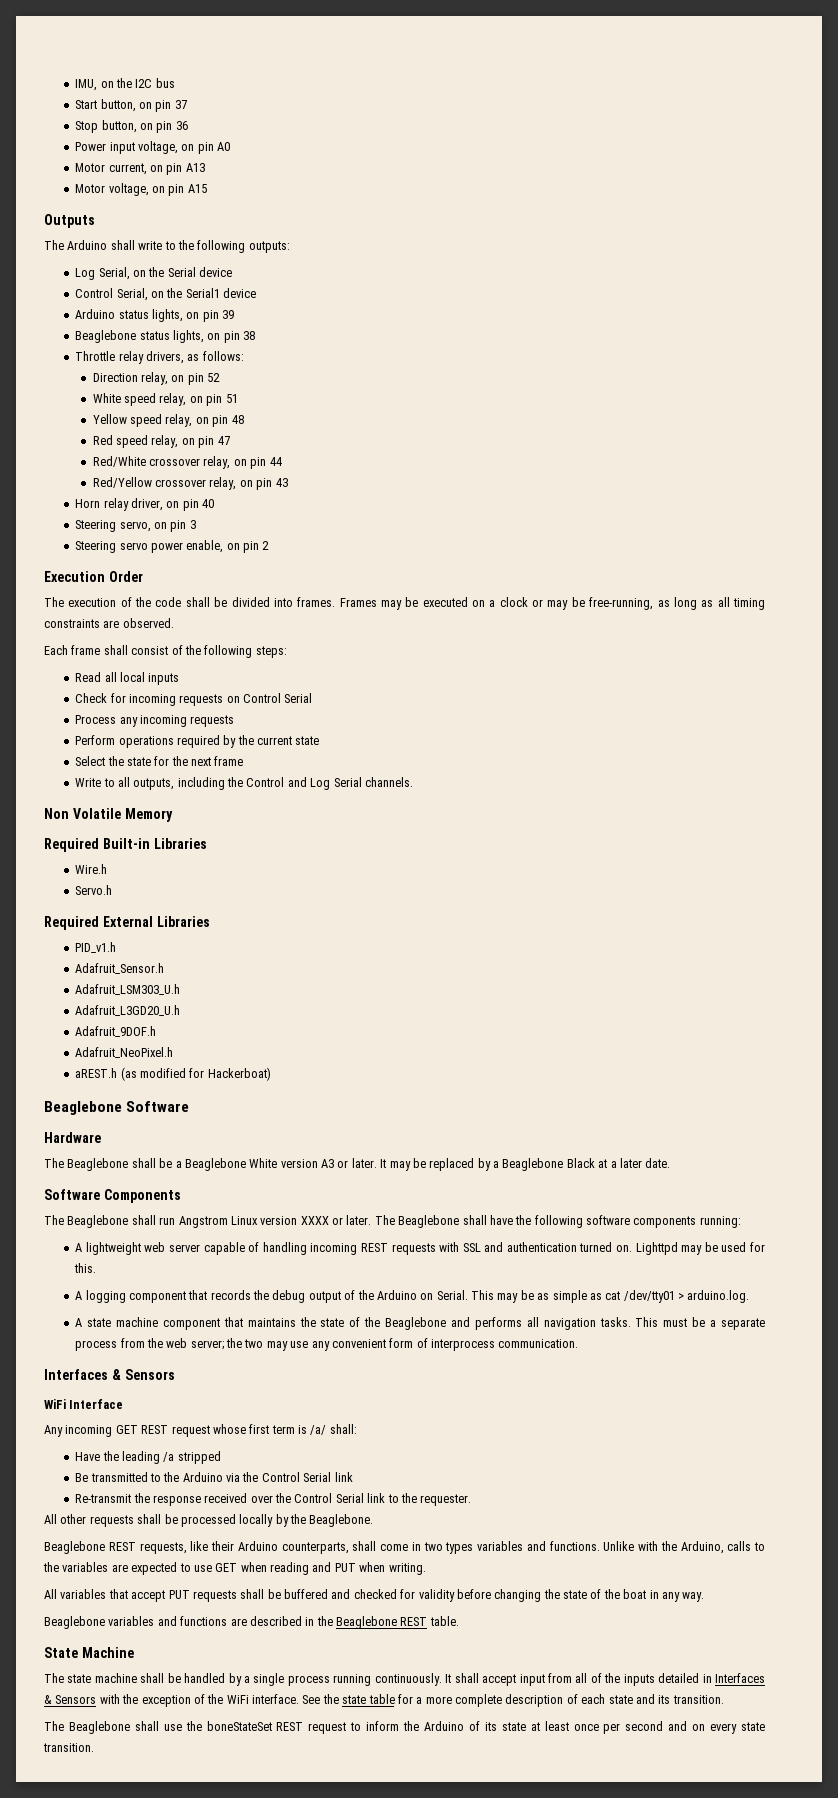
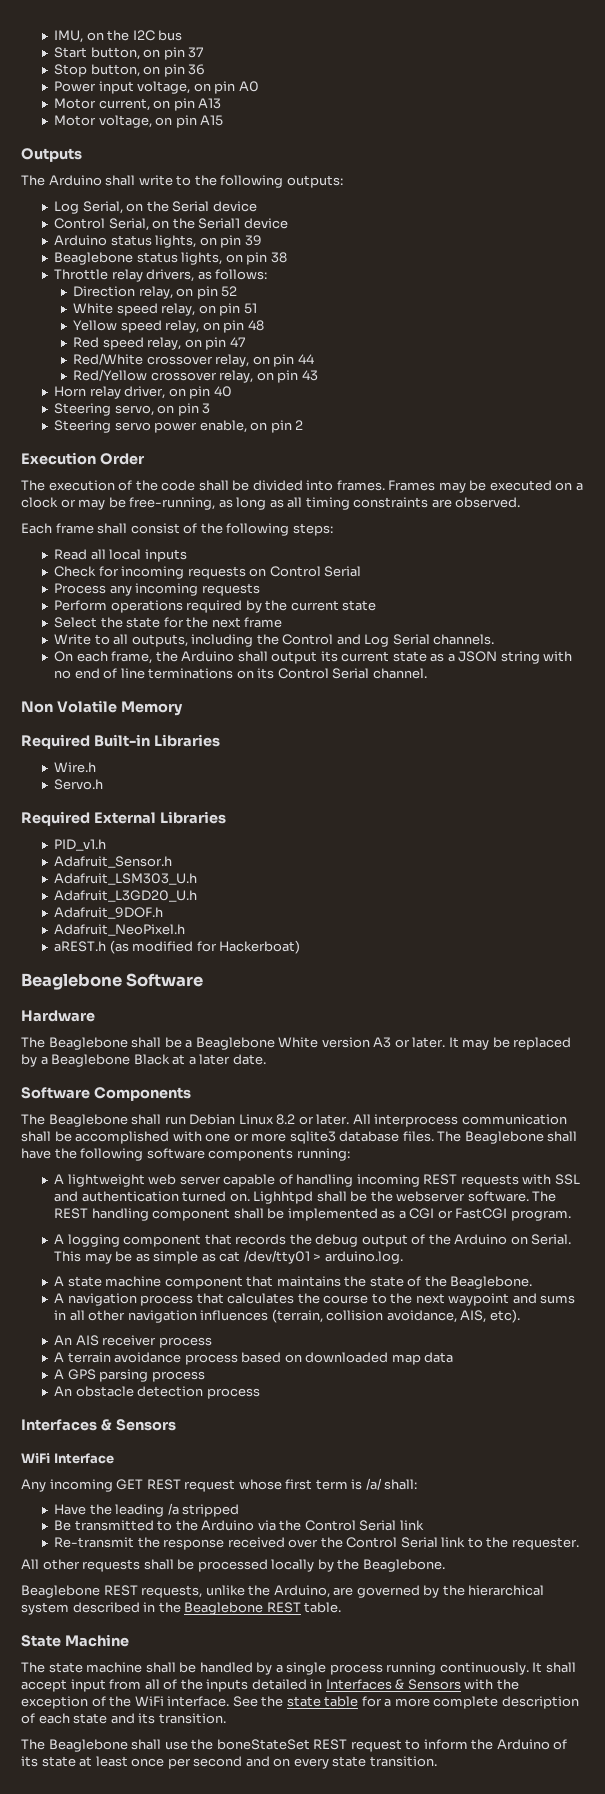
(413, 782) none -> [54,651,573,664] [54,668,427,679] // On each frame, the Arduino shall output its current state as a JSON string with no end of line terminations on its Control Serial channel.
[178,1215,372,1228] Angstrom Linux version XXXX or later. -> [189,1114,567,1127] [21,1131,434,1144] Debian Linux 8.2 or later. All interprocess communication shall be accomplished with one or more sqlite3 database files.
[635,1242,765,1255] [74,1263,97,1273] Lighttpd may be used for this. -> [253,1191,557,1204] [54,1208,571,1221] Lighhtpd shall be the webserver software. The REST handling component shall be implemented as a CGI or FastCGI program.
[385,1317,765,1330] [75,1338,579,1351] Beaglebone and performs all navigation tasks. This must be a separate process from the web server; the two may use any convenient form of interprocess communication. -> [450,1276,533,1289] [54,1293,576,1306] [54,1309,520,1323] [54,1335,212,1348] [54,1352,454,1365] [54,1369,205,1382] [54,1386,260,1399] Beaglebone. // A navigation process that calculates the course to the next waypoint and sums in all other navigation influences (terrain, collision avoidance, AIS, etc). // An AIS receiver process // A terrain avoidance process based on downloaded map data // A GPS parsing process // An obstacle detection process
[190,1541,765,1554] [43,1562,426,1575] [44,1589,705,1602] [44,1616,247,1629] like their Arduino counterparts, shall come in two types variables and functions. Unlike with the Arduino, calls to the variables are expected to use GET when reading and PUT when writing. // All variables that accept PUT requests shall be buffered and checked for validity before changing the state of the boat in any way. // Beaglebone variables and functions are -> [205,1585,545,1598] [21,1602,69,1615] unlike the Arduino, are governed by the hierarchical system

